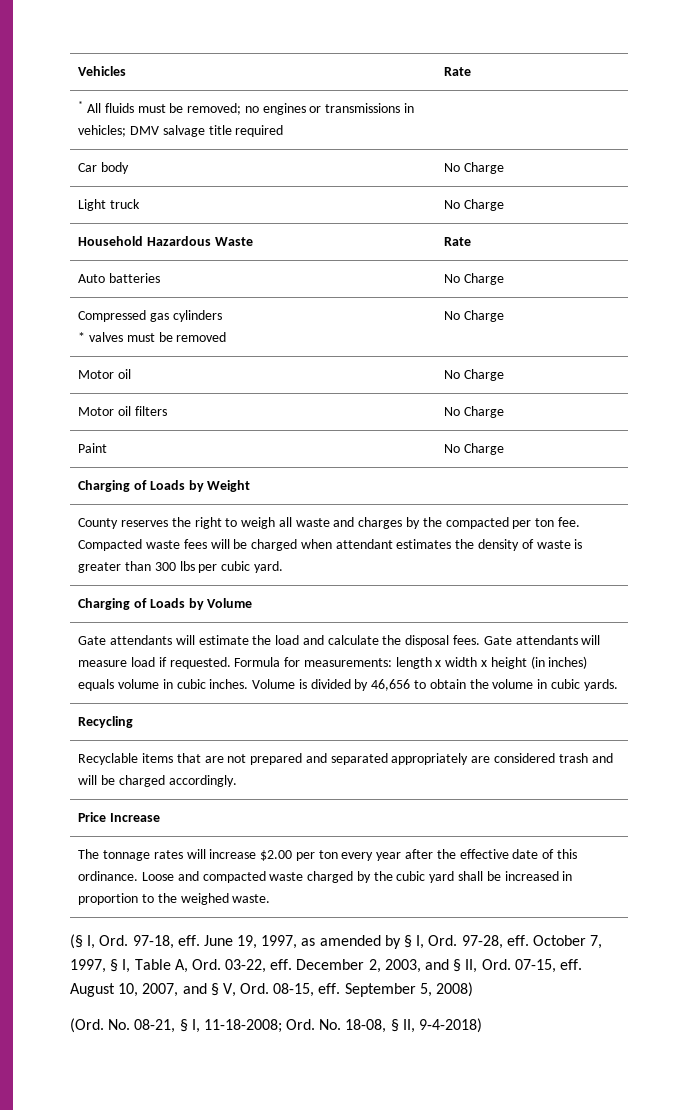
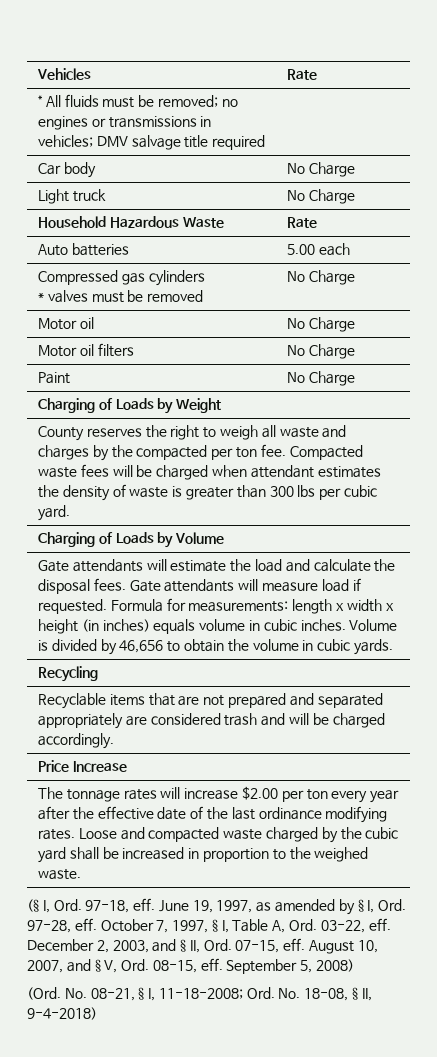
[444,273,504,285] No Charge -> [287,243,350,256] 5.00 each
[556,849,577,859] [78,871,139,881] this ordinance. -> [207,806,388,823] [38,829,76,840] the last ordinance modifying rates.

